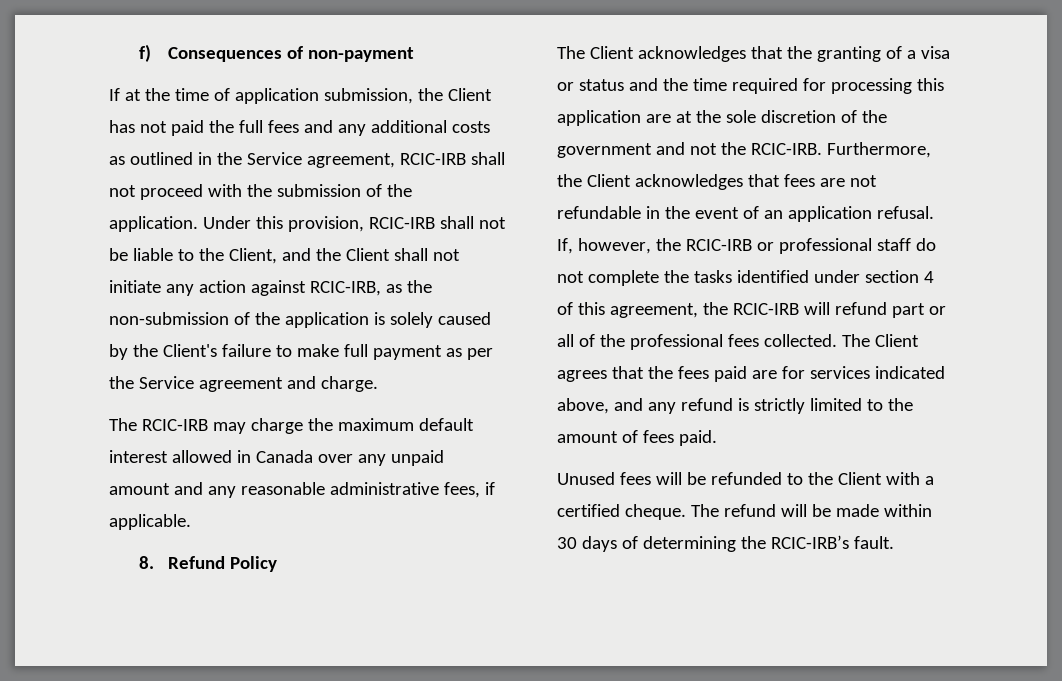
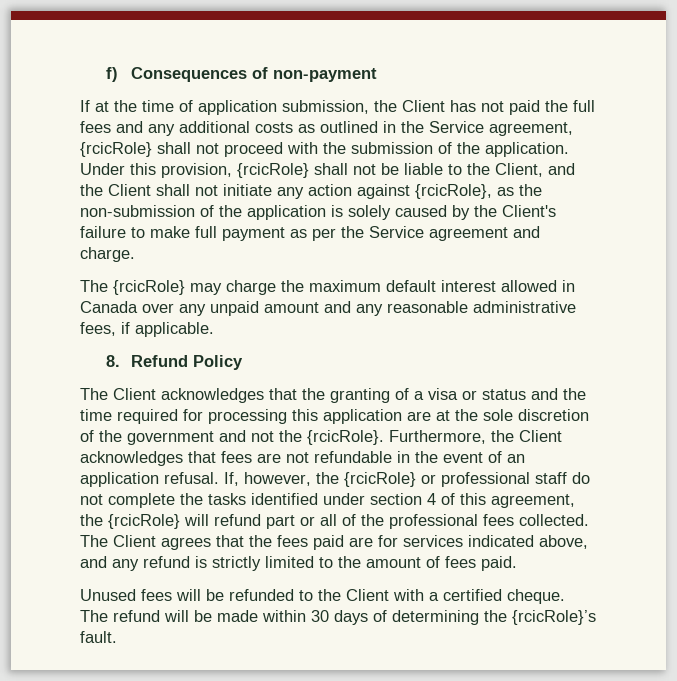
[399,153,466,165] RCIC-IRB -> [80,142,152,157] {rcicRole}
[368,217,435,229] RCIC-IRB -> [237,163,309,178] {rcicRole}
[309,281,381,296] RCIC-IRB, -> [415,184,492,199] {rcicRole},
[141,419,208,431] RCIC-IRB -> [113,280,185,295] {rcicRole}
[750,143,822,155] RCIC-IRB. -> [307,430,384,445] {rcicRole}.
[685,239,752,251] RCIC-IRB -> [344,472,416,487] {rcicRole}
[732,303,799,315] RCIC-IRB -> [108,514,180,529] {rcicRole}
[770,535,849,549] RCIC-IRB’s -> [512,610,596,625] {rcicRole}’s

